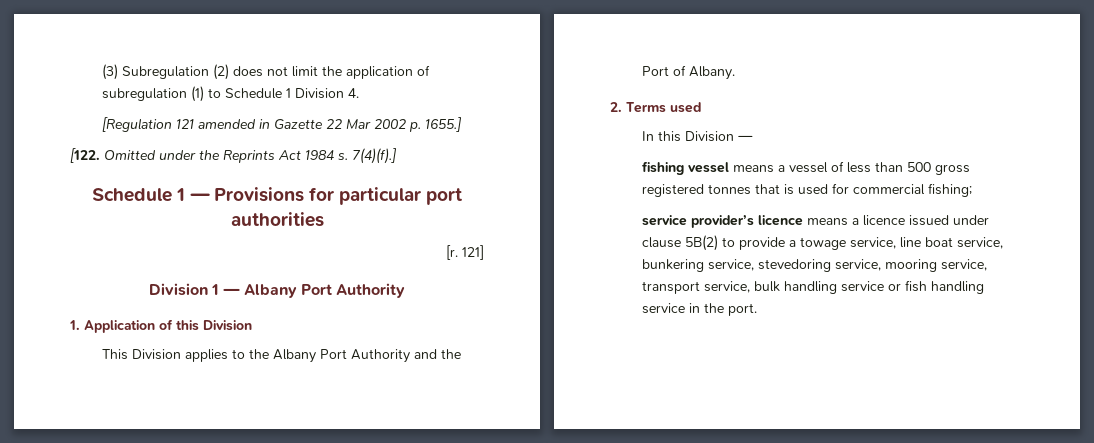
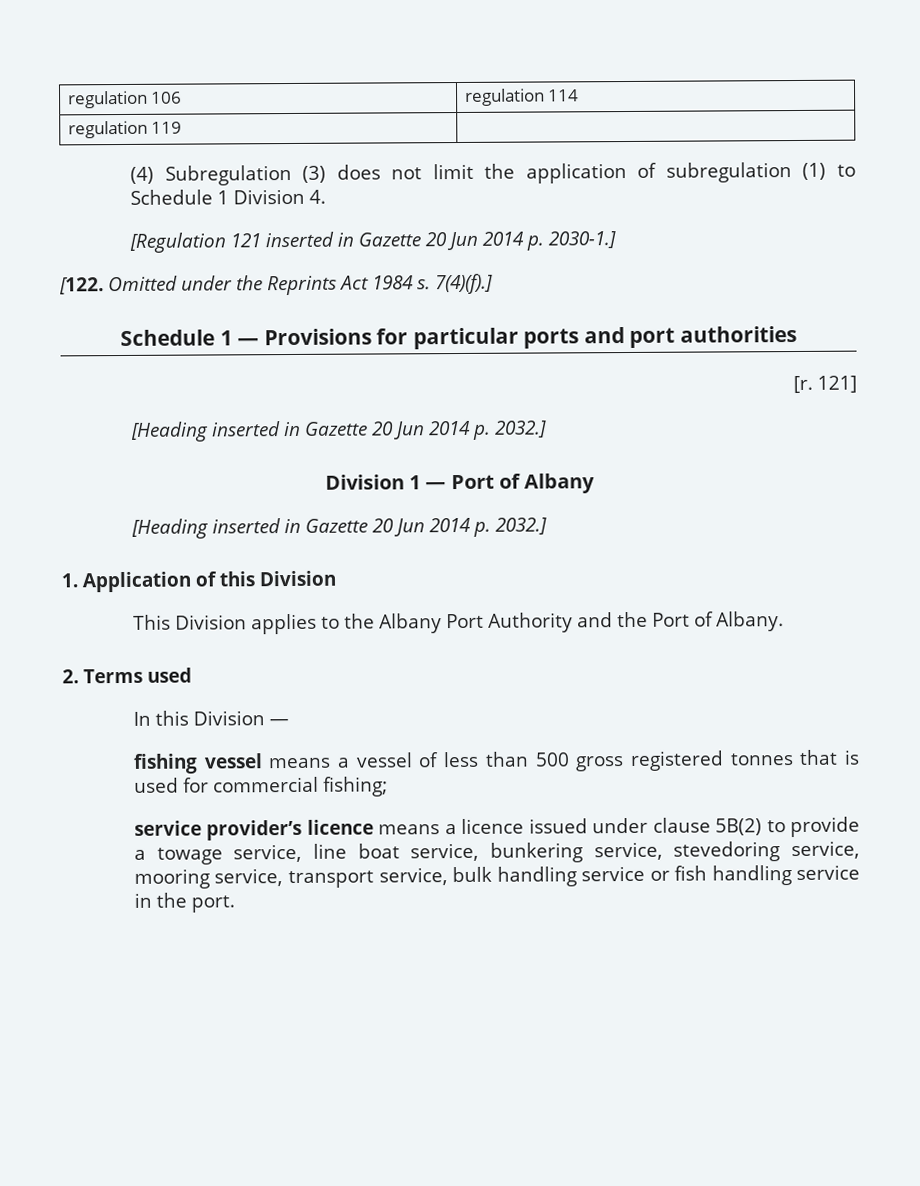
[101,64,229,80] (3) Subregulation (2) -> [67,90,183,109] [464,88,580,106] [67,120,183,139] [129,164,327,186] regulation 106 | regulation 114 // regulation 119 | // (4) Subregulation (3)
[197,117,462,132] amended in Gazette 22 Mar 2002 p. 1655.] -> [264,231,616,251] inserted in Gazette 20 Jun 2014 p. 2030-1.]
(422, 196) none -> [523,327,625,349] ports and
(484, 252) none -> [129,420,547,442] // [Heading inserted in Gazette 20 Jun 2014 p. 2032.]
[243,283,406,298] Albany Port Authority -> [450,473,596,494] [130,517,547,539] Port of Albany // [Heading inserted in Gazette 20 Jun 2014 p. 2032.]

